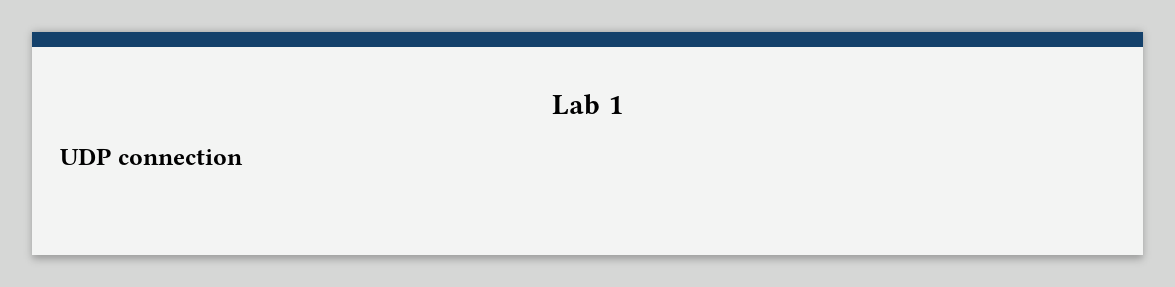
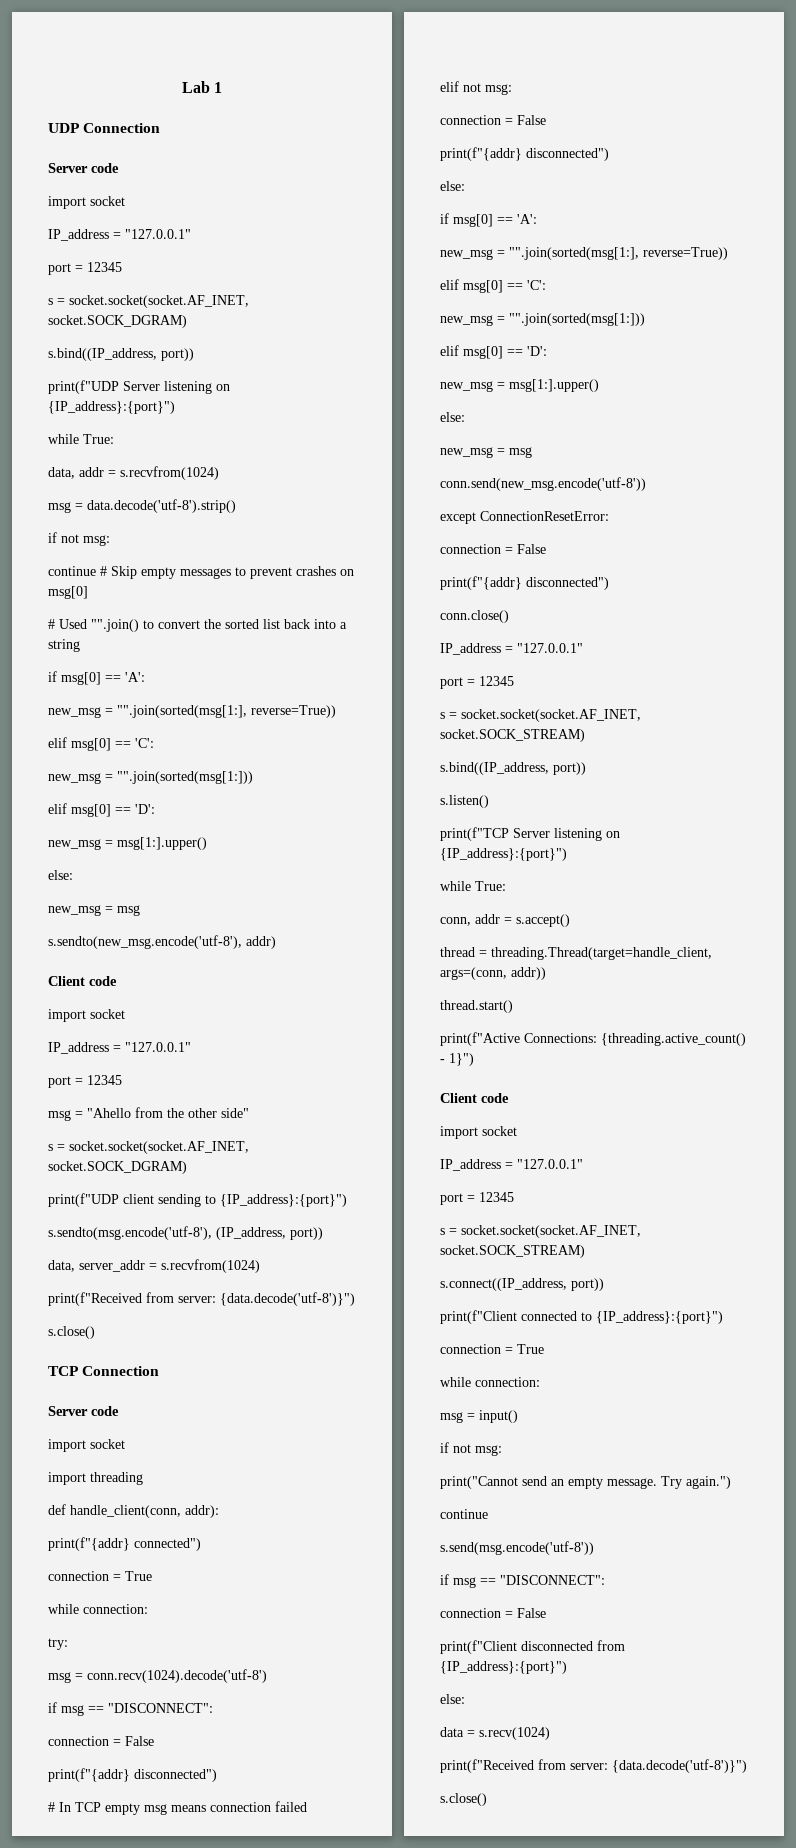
[117,149,243,165] connection -> [83,123,161,133] [48,163,119,173] [48,196,125,209] [48,229,191,241] [48,262,122,275] [48,295,249,308] [48,315,187,328] [48,348,194,361] [48,380,230,394] [48,401,175,414] [48,434,114,444] [48,466,219,480] [48,499,236,513] [48,532,110,546] [48,566,354,579] [48,586,88,599] [48,619,347,632] [48,639,80,652] [48,671,145,685] [48,705,336,718] [48,737,154,751] [48,771,253,784] [48,803,155,817] [48,837,207,850] [48,870,73,880] [48,905,140,916] [48,935,276,949] [48,976,117,986] [48,1009,125,1022] [48,1042,191,1054] [48,1075,122,1088] [48,1107,249,1121] [48,1141,249,1154] [48,1161,187,1174] [48,1193,347,1207] [48,1226,323,1240] [48,1259,260,1273] [48,1292,355,1306] [48,1326,95,1339] [48,1366,160,1376] [48,1406,119,1416] [48,1439,125,1452] [48,1472,143,1485] [48,1504,219,1518] [48,1537,201,1551] [48,1571,152,1581] [48,1604,148,1614] [48,1638,68,1650] [48,1669,267,1683] [48,1702,213,1716] [48,1736,154,1746] [48,1768,217,1782] [48,1801,307,1815] [440,81,512,95] [440,115,546,125] [440,147,609,161] [440,181,465,191] [440,213,537,227] [440,247,728,260] [440,279,546,293] [440,313,645,326] [440,345,547,359] [440,379,599,392] [440,412,465,422] [440,447,532,458] [440,477,646,491] [440,511,609,524] [440,544,546,554] [440,576,609,590] [440,610,509,623] [440,643,583,655] [440,676,514,689] [440,709,641,722] [440,729,585,742] [440,762,586,775] [440,795,489,808] [440,827,620,841] [440,848,567,861] [440,881,506,891] [440,914,570,927] [440,947,712,960] [440,967,546,980] [440,1000,513,1013] [440,1032,746,1046] [440,1053,474,1066] [440,1093,509,1103] [440,1126,517,1139] [440,1159,583,1171] [440,1192,514,1205] [440,1225,641,1238] [440,1245,585,1258] [440,1278,604,1291] [440,1310,723,1324] [440,1344,544,1354] [440,1377,540,1387] [440,1410,518,1423] [440,1442,502,1456] [440,1476,731,1489] [440,1509,488,1519] [440,1541,594,1555] [440,1574,605,1588] [440,1608,546,1618] [440,1640,625,1654] [440,1661,567,1674] [440,1694,465,1704] [440,1727,550,1740] [440,1759,747,1773] [440,1793,487,1806] Connection // Server code // import socket // IP_address = "127.0.0.1" // port = 12345 // s = socket.socket(socket.AF_INET, socket.SOCK_DGRAM) // s.bind((IP_address, port)) // print(f"UDP Server listening on {IP_address}:{port}") // while True: // data, addr = s.recvfrom(1024) // msg = data.decode('utf-8').strip() // if not msg: // continue # Skip empty messages to prevent crashes on msg[0] // # Used "".join() to convert the sorted list back into a string // if msg[0] == 'A': // new_msg = "".join(sorted(msg[1:], reverse=True)) // elif msg[0] == 'C': // new_msg = "".join(sorted(msg[1:])) // elif msg[0] == 'D': // new_msg = msg[1:].upper() // else: // new_msg = msg // s.sendto(new_msg.encode('utf-8'), addr) // Client code // import socket // IP_address = "127.0.0.1" // port = 12345 // msg = "Ahello from the other side" // s = socket.socket(socket.AF_INET, socket.SOCK_DGRAM) // print(f"UDP client sending to {IP_address}:{port}") // s.sendto(msg.encode('utf-8'), (IP_address, port)) // data, server_addr = s.recvfrom(1024) // print(f"Received from server: {data.decode('utf-8')}") // s.close() // TCP Connection // Server code // import socket // import threading // def handle_client(conn, addr): // print(f"{addr} connected") // connection = True // while connection: // try: // msg = conn.recv(1024).decode('utf-8') // if msg == "DISCONNECT": // connection = False // print(f"{addr} disconnected") // # In TCP empty msg means connection failed // elif not msg: // connection = False // print(f"{addr} disconnected") // else: // if msg[0] == 'A': // new_msg = "".join(sorted(msg[1:], reverse=True)) // elif msg[0] == 'C': // new_msg = "".join(sorted(msg[1:])) // elif msg[0] == 'D': // new_msg = msg[1:].upper() // else: // new_msg = msg // conn.send(new_msg.encode('utf-8')) // except ConnectionResetError: // connection = False // print(f"{addr} disconnected") // conn.close() // IP_address = "127.0.0.1" // port = 12345 // s = socket.socket(socket.AF_INET, socket.SOCK_STREAM) // s.bind((IP_address, port)) // s.listen() // print(f"TCP Server listening on {IP_address}:{port}") // while True: // conn, addr = s.accept() // thread = threading.Thread(target=handle_client, args=(conn, addr)) // thread.start() // print(f"Active Connections: {threading.active_count() - 1}") // Client code // import socket // IP_address = "127.0.0.1" // port = 12345 // s = socket.socket(socket.AF_INET, socket.SOCK_STREAM) // s.connect((IP_address, port)) // print(f"Client connected to {IP_address}:{port}") // connection = True // while connection: // msg = input() // if not msg: // print("Cannot send an empty message. Try again.") // continue // s.send(msg.encode('utf-8')) // if msg == "DISCONNECT": // connection = False // print(f"Client disconnected from {IP_address}:{port}") // else: // data = s.recv(1024) // print(f"Received from server: {data.decode('utf-8')}") // s.close()

